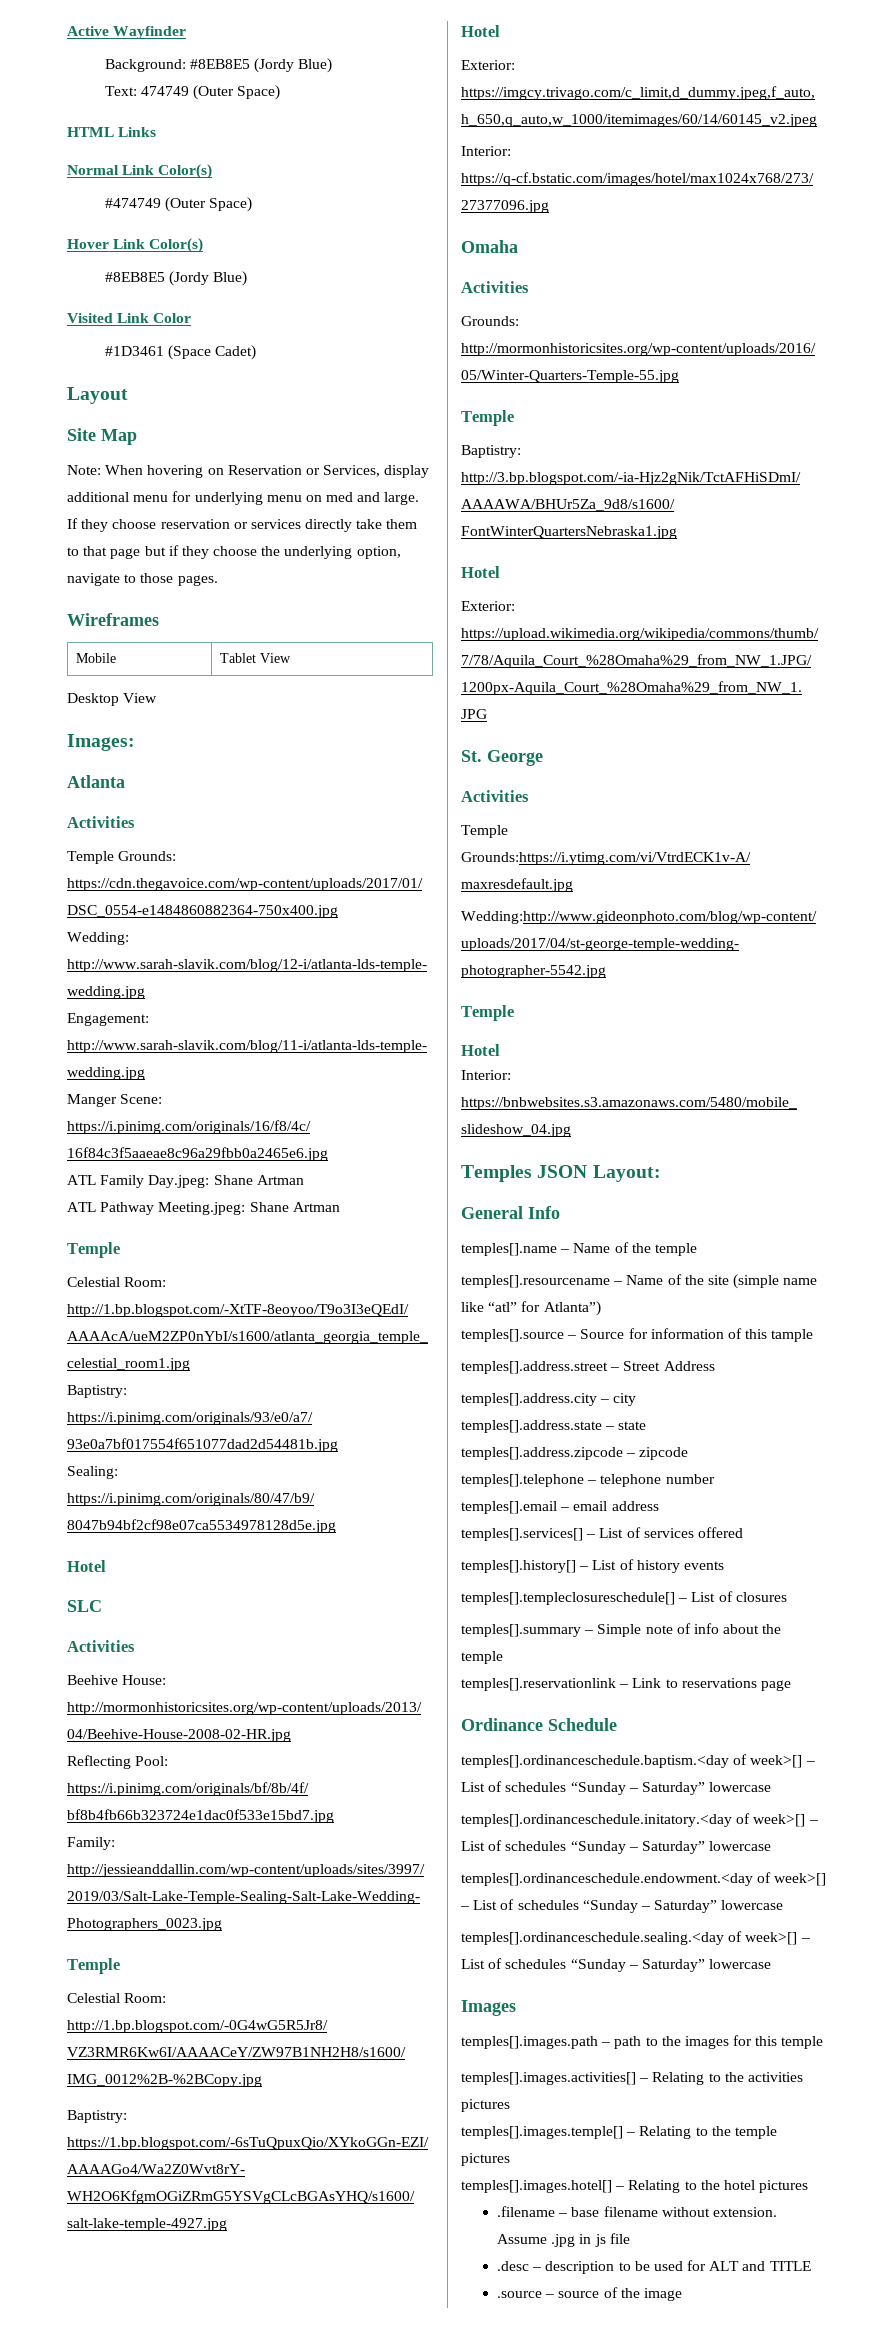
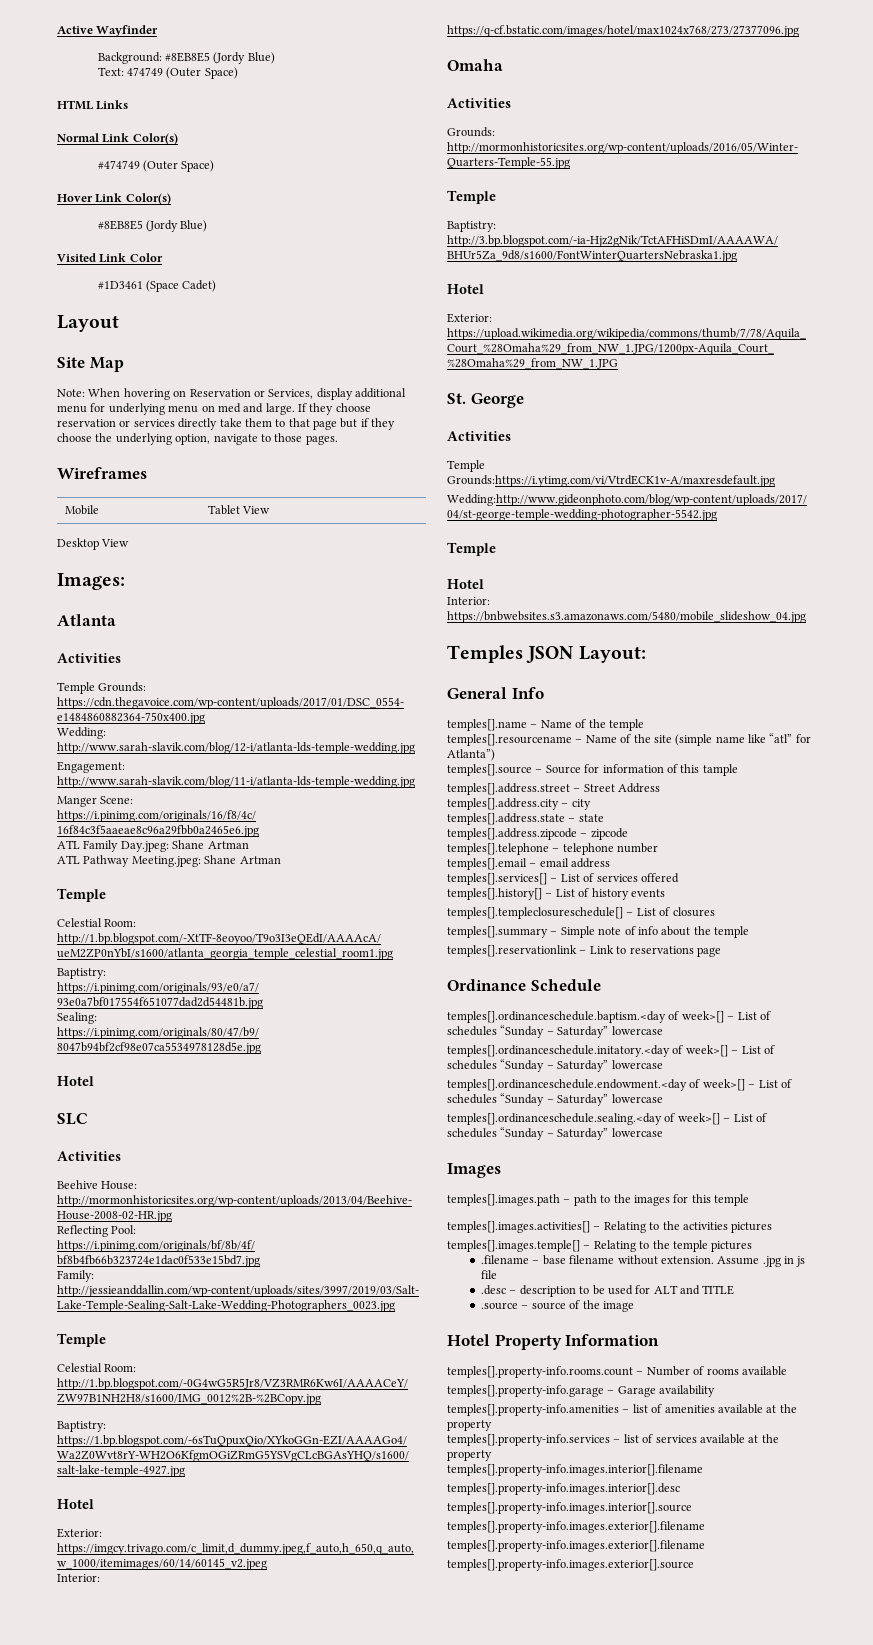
[461,2180,809,2193] // temples[].images.hotel[] – Relating to the hotel pictures -> (753, 1246) none
(682, 2294) none -> [447,1334,660,1350] [447,1366,787,1378] [447,1385,716,1397] [447,1404,797,1416] [447,1420,492,1431] [447,1434,779,1446] [447,1450,492,1461] [447,1464,703,1476] [447,1483,680,1495] [447,1502,692,1514] [447,1521,705,1533] [447,1540,705,1552] [447,1559,694,1571] // Hotel Property Information // temples[].property-info.rooms.count – Number of rooms available // temples[].property-info.garage – Garage availability // temples[].property-info.amenities – list of amenities available at the property // temples[].property-info.services – list of services available at the property // temples[].property-info.images.interior[].filename // temples[].property-info.images.interior[].desc // temples[].property-info.images.interior[].source // temples[].property-info.images.exterior[].filename // temples[].property-info.images.exterior[].filename // temples[].property-info.images.exterior[].source

